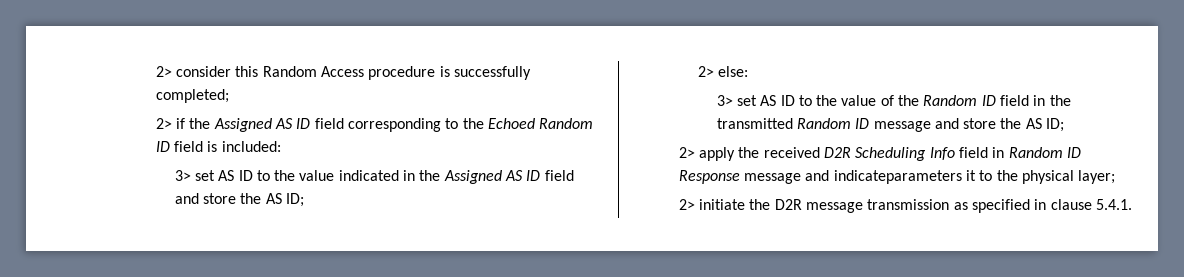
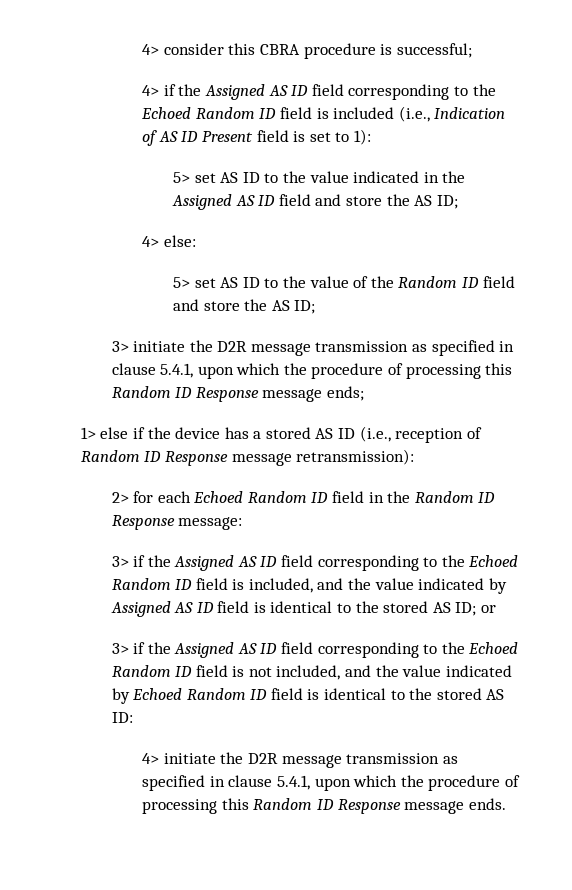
[155,66,172,77] 2> -> [142,44,160,55] 4>
[262,66,531,80] [155,89,229,103] [155,118,172,129] Random Access procedure is successfully completed; // 2> -> [260,43,472,59] [142,85,160,96] CBRA procedure is successful; // 4>
[221,141,281,152] [174,170,191,181] included: // 3> -> [333,106,506,122] [142,129,371,146] [173,172,191,183] included (i.e., Indication of AS ID Present field is set to 1): // 5>
[697,66,714,77] 2> -> [142,236,160,247] 4>
[716,95,733,106] 3> -> [173,277,191,288] 5>
[1033,95,1071,106] [716,118,1065,132] [678,147,1081,161] [678,170,1116,184] [678,199,1132,213] in the transmitted Random ID message and store the AS ID; // 2> apply the received D2R Scheduling Info field in Random ID Response message and indicateparameters it to the physical layer; // 2> initiate the D2R message transmission as specified in clause 5.4.1. -> [173,299,316,314] [111,340,515,356] [111,363,513,379] [111,386,364,402] [80,426,482,443] [80,449,415,466] [111,491,496,503] [111,515,243,530] [111,555,519,571] [111,578,507,594] [110,601,497,617] [111,642,519,658] [111,665,512,680] [111,688,505,704] [111,712,133,723] [142,752,458,768] [142,775,520,791] [142,798,506,814] and store the AS ID; // 3> initiate the D2R message transmission as specified in clause 5.4.1, upon which the procedure of processing this Random ID Response message ends; // 1> else if the device has a stored AS ID (i.e., reception of Random ID Response message retransmission): // 2> for each Echoed Random ID field in the Random ID Response message: // 3> if the Assigned AS ID field corresponding to the Echoed Random ID field is included, and the value indicated by Assigned AS ID field is identical to the stored AS ID; or // 3> if the Assigned AS ID field corresponding to the Echoed Random ID field is not included, and the value indicated by Echoed Random ID field is identical to the stored AS ID: // 4> initiate the D2R message transmission as specified in clause 5.4.1, upon which the procedure of processing this Random ID Response message ends.

